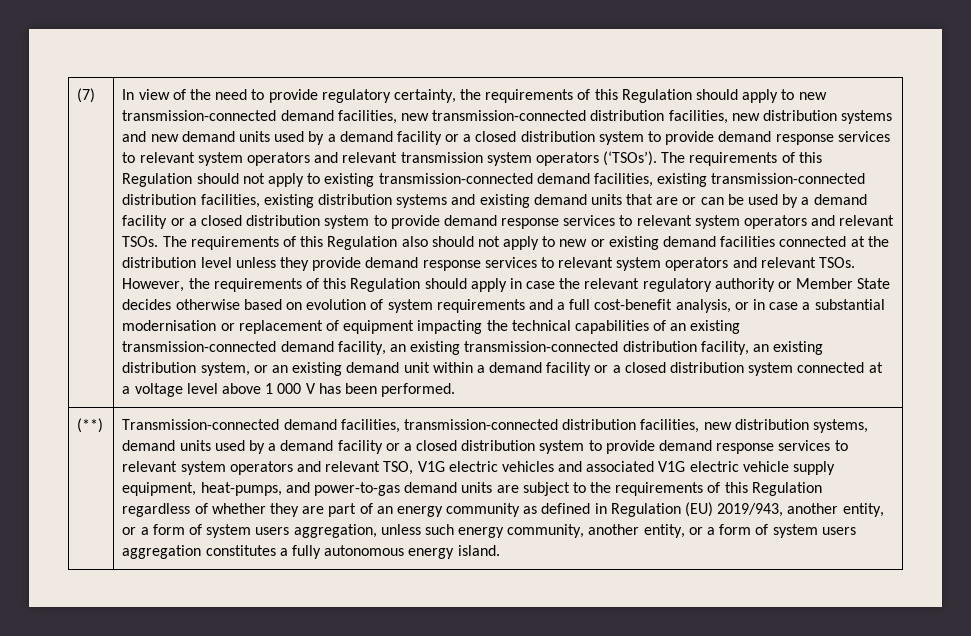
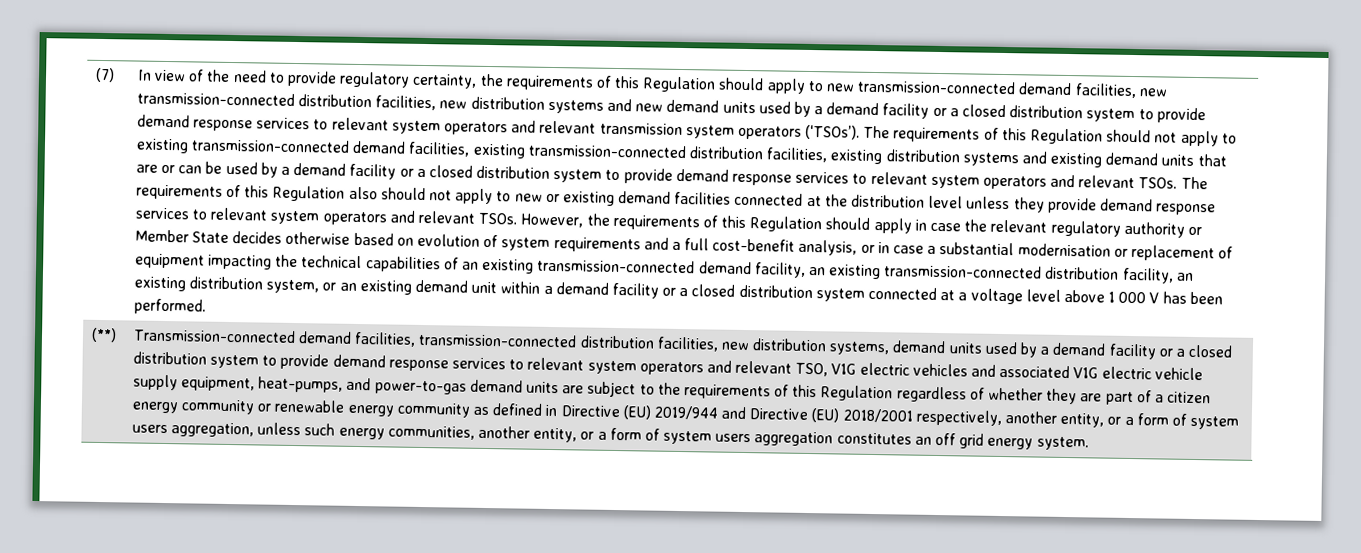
[376,506,393,514] an -> [1154,391,1212,404] [131,399,346,415] a citizen energy community or renewable
[610,502,784,517] Regulation (EU) 2019/943, -> [560,405,1002,427] Directive (EU) 2019/944 and Directive (EU) 2018/2001 respectively,
[507,524,585,538] community, -> [387,425,475,440] communities,
[279,545,500,559] a fully autonomous energy island. -> [914,432,1089,451] an off grid energy system.

